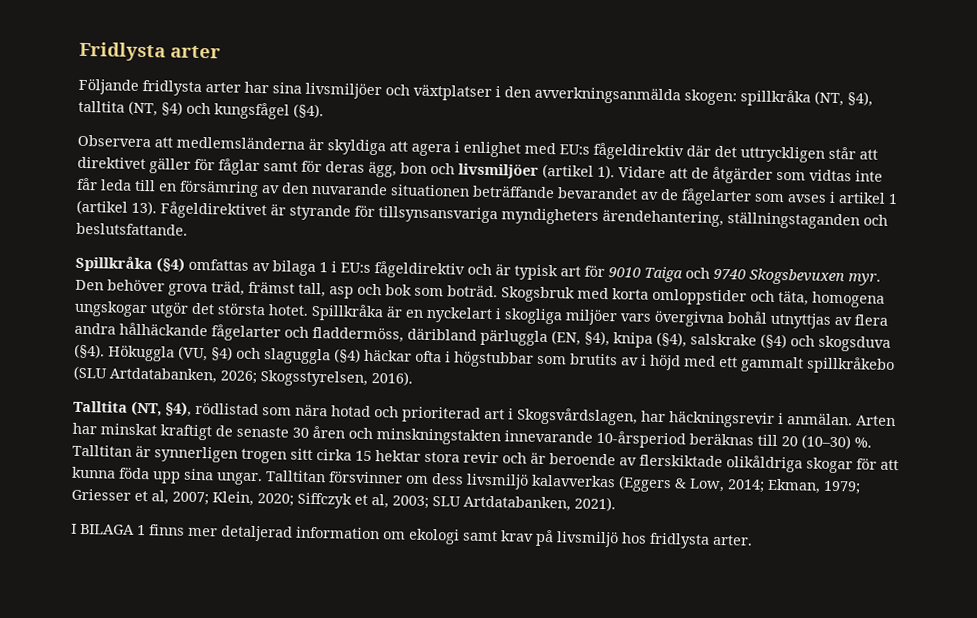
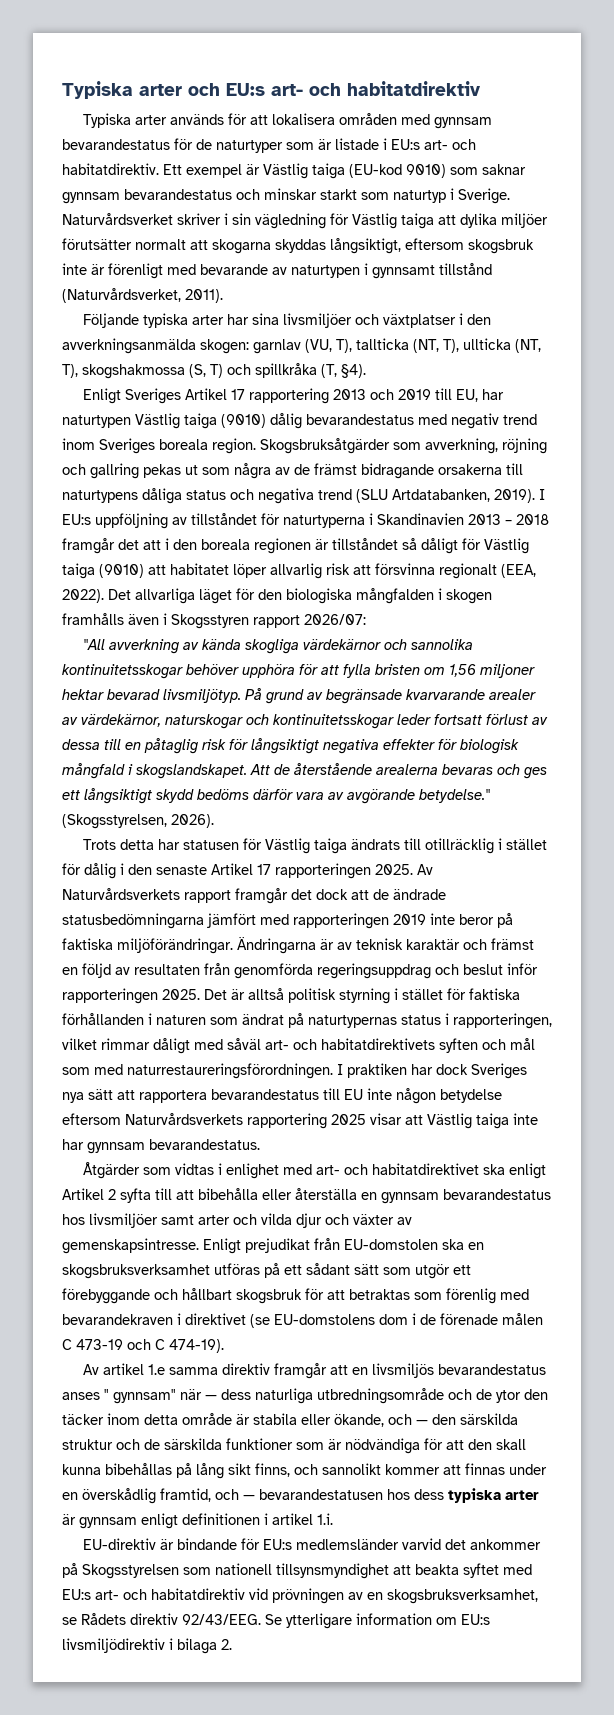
[79,41,221,62] Fridlysta arter -> [62,81,480,99] [82,113,492,129] [62,138,476,153] [62,163,526,179] [62,188,510,204] [62,213,548,229] [62,238,534,254] [62,263,492,279] [62,288,223,303] Typiska arter och EU:s art- och habitatdirektiv // Typiska arter används för att lokalisera områden med gynnsam bevarandestatus för de naturtyper som är listade i EU:s art- och habitatdirektiv. Ett exempel är Västlig taiga (EU-kod 9010) som saknar gynnsam bevarandestatus och minskar starkt som naturtyp i Sverige. Naturvårdsverket skriver i sin vägledning för Västlig taiga att dylika miljöer förutsätter normalt att skogarna skyddas långsiktigt, eftersom skogsbruk inte är förenligt med bevarande av naturtypen i gynnsamt tillstånd (Naturvårdsverket, 2011).
[142,79,202,97] fridlysta -> [142,313,188,328] typiska
[740,89,873,107] [78,100,324,120] [77,134,878,163] [77,156,883,184] [76,177,898,206] [76,199,888,230] [76,222,188,236] [75,255,881,286] [75,279,885,308] [74,300,888,329] [74,322,891,352] [74,343,895,375] [73,365,413,387] [73,400,896,428] [72,422,872,450] [72,444,899,474] [72,466,861,495] [71,488,616,512] [71,523,753,549] spillkråka (NT, §4), talltita (NT, §4) och kungsfågel (§4). // Observera att medlemsländerna är skyldiga att agera i enlighet med EU:s fågeldirektiv där det uttryckligen står att direktivet gäller för fåglar samt för deras ägg, bon och livsmiljöer (artikel 1). Vidare att de åtgärder som vidtas inte får leda till en försämring av den nuvarande situationen beträffande bevarandet av de fågelarter som avses i artikel 1 (artikel 13). Fågeldirektivet är styrande för tillsynsansvariga myndigheters ärendehantering, ställningstaganden och beslutsfattande. // Spillkråka (§4) omfattas av bilaga 1 i EU:s fågeldirektiv och är typisk art för 9010 Taiga och 9740 Skogsbevuxen myr. Den behöver grova träd, främst tall, asp och bok som boträd. Skogsbruk med korta omloppstider och täta, homogena ungskogar utgör det största hotet. Spillkråka är en nyckelart i skogliga miljöer vars övergivna bohål utnyttjas av flera andra hålhäckande fågelarter och fladdermöss, däribland pärluggla (EN, §4), knipa (§4), salskrake (§4) och skogsduva (§4). Hökuggla (VU, §4) och slaguggla (§4) häckar ofta i högstubbar som brutits av i höjd med ett gammalt spillkråkebo (SLU Artdatabanken, 2026; Skogsstyrelsen, 2016). // Talltita (NT, §4), rödlistad som nära hotad och prioriterad art i Skogsvårdslagen, har häckningsrevir i anmälan. Arten har minskat kraftigt de senaste 30 åren och minskningstakten innevarande 10-årsperiod beräknas till 20 (10–30) %. Talltitan är synnerligen trogen sitt cirka 15 hektar stora revir och är beroende av flerskiktade olikåldriga skogar för att kunna föda upp sina ungar. Talltitan försvinner om dess livsmiljö kalavverkas (Eggers & Low, 2014; Ekman, 1979; Griesser et al, 2007; Klein, 2020; Siffczyk et al, 2003; SLU Artdatabanken, 2021). // I BILAGA 1 finns mer detaljerad information om ekologi samt krav på livsmiljö hos fridlysta arter. -> [253,338,541,354] [62,363,366,379] [82,388,504,404] [62,413,537,429] [62,438,547,454] [62,463,523,479] [62,488,545,504] [62,513,549,529] [62,538,529,554] [62,563,536,579] [62,588,492,604] [62,613,366,629] [82,639,473,654] [62,664,535,679] [62,688,536,704] [62,714,548,729] [62,738,519,754] [62,763,547,779] [62,788,490,804] [62,814,214,829] [82,838,547,854] [62,863,433,879] [62,888,446,904] [62,913,513,929] [62,937,534,954] [62,963,538,979] [62,988,520,1004] [62,1013,552,1029] [62,1038,535,1054] [62,1063,527,1079] [62,1088,502,1104] [62,1113,538,1129] [62,1139,260,1154] [82,1162,546,1179] [62,1188,551,1204] [62,1213,412,1228] [62,1238,484,1254] [62,1263,471,1279] [62,1288,529,1304] [62,1313,543,1328] [62,1339,224,1353] [82,1363,546,1379] [62,1388,548,1404] [62,1413,518,1427] [62,1438,526,1454] [62,1463,547,1479] [62,1488,539,1504] [62,1513,333,1529] [82,1538,541,1550] [62,1563,532,1579] [62,1588,538,1604] [62,1613,490,1629] [62,1638,232,1654] garnlav (VU, T), tallticka (NT, T), ullticka (NT, T), skogshakmossa (S, T) och spillkråka (T, §4). // Enligt Sveriges Artikel 17 rapportering 2013 och 2019 till EU, har naturtypen Västlig taiga (9010) dålig bevarandestatus med negativ trend inom Sveriges boreala region. Skogsbruksåtgärder som avverkning, röjning och gallring pekas ut som några av de främst bidragande orsakerna till naturtypens dåliga status och negativa trend (SLU Artdatabanken, 2019). I EU:s uppföljning av tillståndet för naturtyperna i Skandinavien 2013 – 2018 framgår det att i den boreala regionen är tillståndet så dåligt för Västlig taiga (9010) att habitatet löper allvarlig risk att försvinna regionalt (EEA, 2022). Det allvarliga läget för den biologiska mångfalden i skogen framhålls även i Skogsstyren rapport 2026/07: // "All avverkning av kända skogliga värdekärnor och sannolika kontinuitetsskogar behöver upphöra för att fylla bristen om 1,56 miljoner hektar bevarad livsmiljötyp. På grund av begränsade kvarvarande arealer av värdekärnor, naturskogar och kontinuitetsskogar leder fortsatt förlust av dessa till en påtaglig risk för långsiktigt negativa effekter för biologisk mångfald i skogslandskapet. Att de återstående arealerna bevaras och ges ett långsiktigt skydd bedöms därför vara av avgörande betydelse." (Skogsstyrelsen, 2026). // Trots detta har statusen för Västlig taiga ändrats till otillräcklig i stället för dålig i den senaste Artikel 17 rapporteringen 2025. Av Naturvårdsverkets rapport framgår det dock att de ändrade statusbedömningarna jämfört med rapporteringen 2019 inte beror på faktiska miljöförändringar. Ändringarna är av teknisk karaktär och främst en följd av resultaten från genomförda regeringsuppdrag och beslut inför rapporteringen 2025. Det är alltså politisk styrning i stället för faktiska förhållanden i naturen som ändrat på naturtypernas status i rapporteringen, vilket rimmar dåligt med såväl art- och habitatdirektivets syften och mål som med naturrestaureringsförordningen. I praktiken har dock Sveriges nya sätt att rapportera bevarandestatus till EU inte någon betydelse eftersom Naturvårdsverkets rapportering 2025 visar att Västlig taiga inte har gynnsam bevarandestatus. // Åtgärder som vidtas i enlighet med art- och habitatdirektivet ska enligt Artikel 2 syfta till att bibehålla eller återställa en gynnsam bevarandestatus hos livsmiljöer samt arter och vilda djur och växter av gemenskapsintresse. Enligt prejudikat från EU-domstolen ska en skogsbruksverksamhet utföras på ett sådant sätt som utgör ett förebyggande och hållbart skogsbruk för att betraktas som förenlig med bevarandekraven i direktivet (se EU-domstolens dom i de förenade målen C 473-19 och C 474-19). // Av artikel 1.e samma direktiv framgår att en livsmiljös bevarandestatus anses " gynnsam" när — dess naturliga utbredningsområde och de ytor den täcker inom detta område är stabila eller ökande, och — den särskilda struktur och de särskilda funktioner som är nödvändiga för att den skall kunna bibehållas på lång sikt finns, och sannolikt kommer att finnas under en överskådlig framtid, och — bevarandestatusen hos dess typiska arter är gynnsam enligt definitionen i artikel 1.i. // EU-direktiv är bindande för EU:s medlemsländer varvid det ankommer på Skogsstyrelsen som nationell tillsynsmyndighet att beakta syftet med EU:s art- och habitatdirektiv vid prövningen av en skogsbruksverksamhet, se Rådets direktiv 92/43/EEG. Se ytterligare information om EU:s livsmiljödirektiv i bilaga 2.

